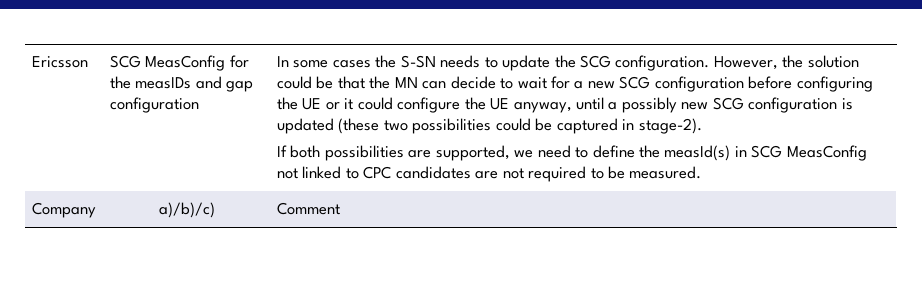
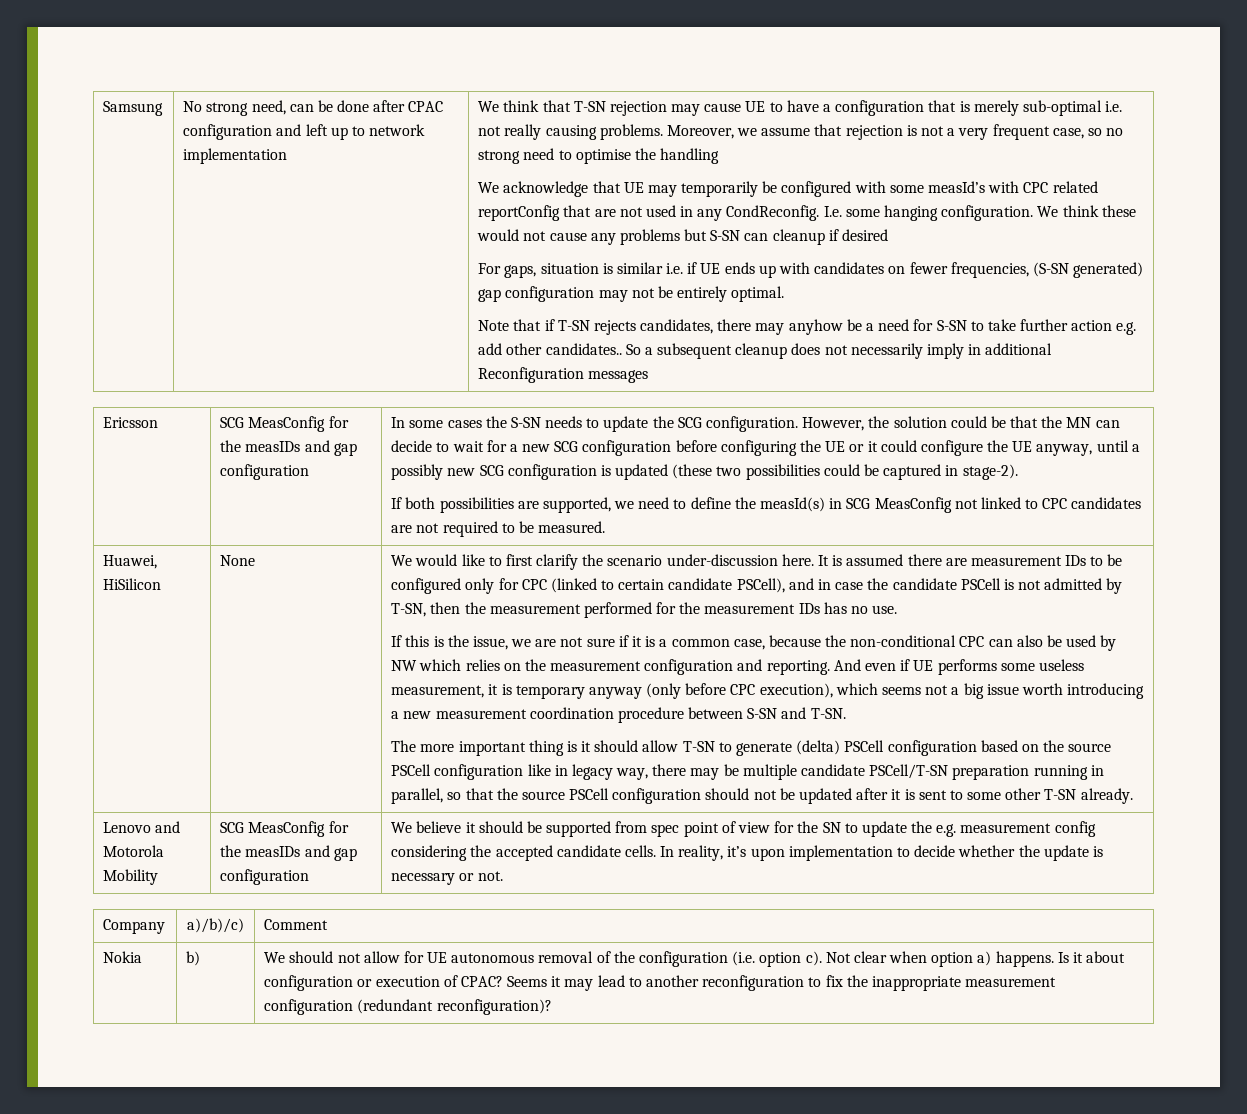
(31, 62) none -> [103,101,164,116] [183,100,444,116] [183,124,426,140] [183,148,288,164] [478,100,1123,116] [478,124,1124,140] [478,148,720,164] [478,181,1098,197] [478,205,1136,221] [477,229,888,245] [478,262,1144,278] [478,286,785,302] [478,319,1137,335] [478,343,1053,359] [478,367,649,383] Samsung | No strong need, can be done after CPAC configuration and left up to network implementation | We think that T-SN rejection may cause UE to have a configuration that is merely sub-optimal i.e. not really causing problems. Moreover, we assume that rejection is not a very frequent case, so no strong need to optimise the handling // We acknowledge that UE may temporarily be configured with some measId’s with CPC related reportConfig that are not used in any CondReconfig. I.e. some hanging configuration. We think these would not cause any problems but S-SN can cleanup if desired // For gaps, situation is similar i.e. if UE ends up with candidates on fewer frequencies, (S-SN generated) gap configuration may not be entirely optimal. // Note that if T-SN rejects candidates, there may anyhow be a need for S-SN to take further action e.g. add other candidates.. So a subsequent cleanup does not necessarily imply in additional Reconfiguration messages //
[31,202,96,218] [159,202,215,218] [276,202,340,215] Company | a)/b)/c) | Comment -> [103,555,158,569] [103,578,162,590] [220,555,256,566] [391,554,1123,570] [391,578,1123,594] [391,602,898,618] [391,635,1117,651] [391,659,1084,675] [391,683,1145,699] [391,707,846,723] [391,740,1112,756] [391,764,1104,780] [391,788,1133,804] [103,821,181,833] [103,845,165,857] [103,869,159,885] [220,821,349,837] [220,845,357,861] [220,869,310,885] [391,821,1096,837] [391,845,1103,861] [391,871,503,885] [103,919,166,934] [187,918,244,933] [264,919,329,930] [103,951,143,963] [186,951,201,966] [264,951,1126,967] [264,975,1057,991] [264,999,552,1015] Huawei, HiSilicon | None | We would like to first clarify the scenario under-discussion here. It is assumed there are measurement IDs to be configured only for CPC (linked to certain candidate PSCell), and in case the candidate PSCell is not admitted by T-SN, then the measurement performed for the measurement IDs has no use. // If this is the issue, we are not sure if it is a common case, because the non-conditional CPC can also be used by NW which relies on the measurement configuration and reporting. And even if UE performs some useless measurement, it is temporary anyway (only before CPC execution), which seems not a big issue worth introducing a new measurement coordination procedure between S-SN and T-SN. // The more important thing is it should allow T-SN to generate (delta) PSCell configuration based on the source PSCell configuration like in legacy way, there may be multiple candidate PSCell/T-SN preparation running in parallel, so that the source PSCell configuration should not be updated after it is sent to some other T-SN already. // Lenovo and Motorola Mobility | SCG MeasConfig for the measIDs and gap configuration | We believe it should be supported from spec point of view for the SN to update the e.g. measurement config considering the accepted candidate cells. In reality, it’s upon implementation to decide whether the update is necessary or not. // Company | a)/b)/c) | Comment // Nokia | b) | We should not allow for UE autonomous removal of the configuration (i.e. option c). Not clear when option a) happens. Is it about configuration or execution of CPAC? Seems it may lead to another reconfiguration to fix the inappropriate measurement configuration (redundant reconfiguration)?

